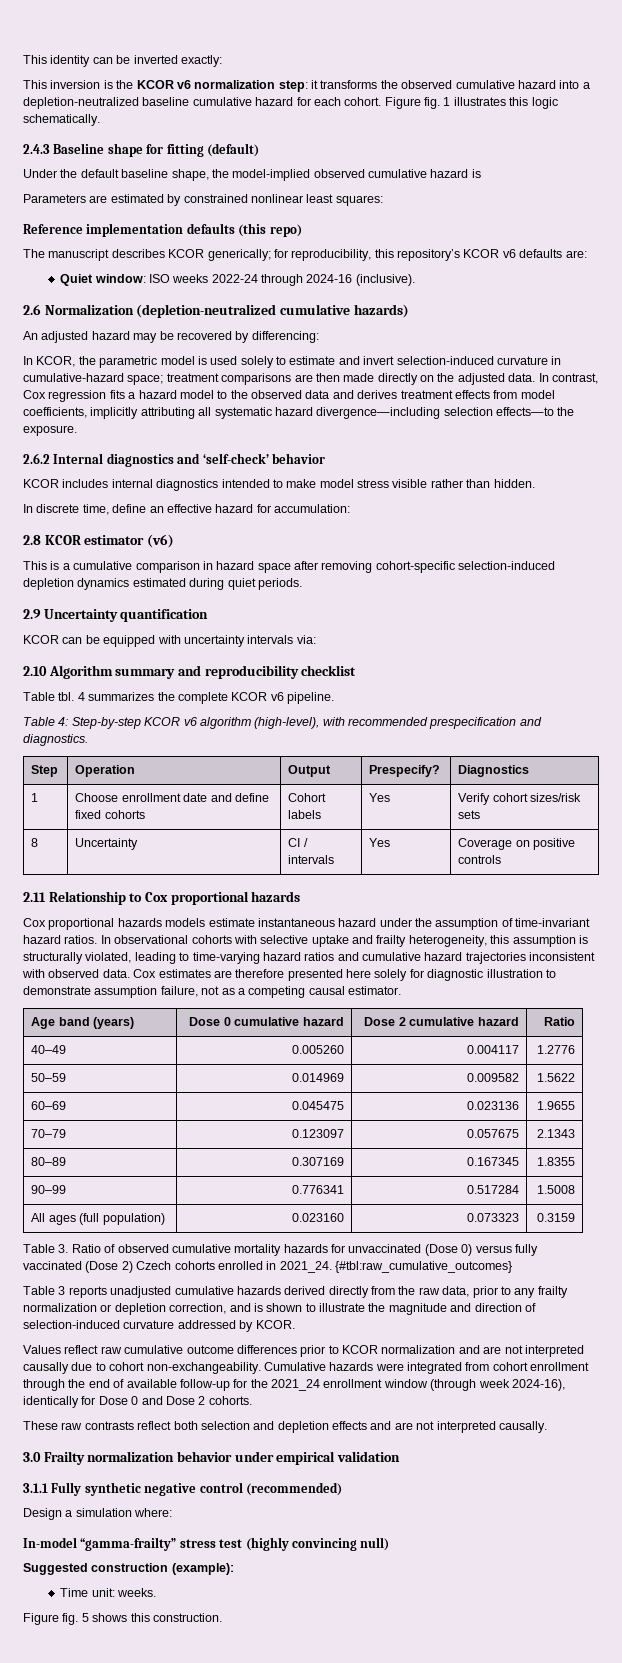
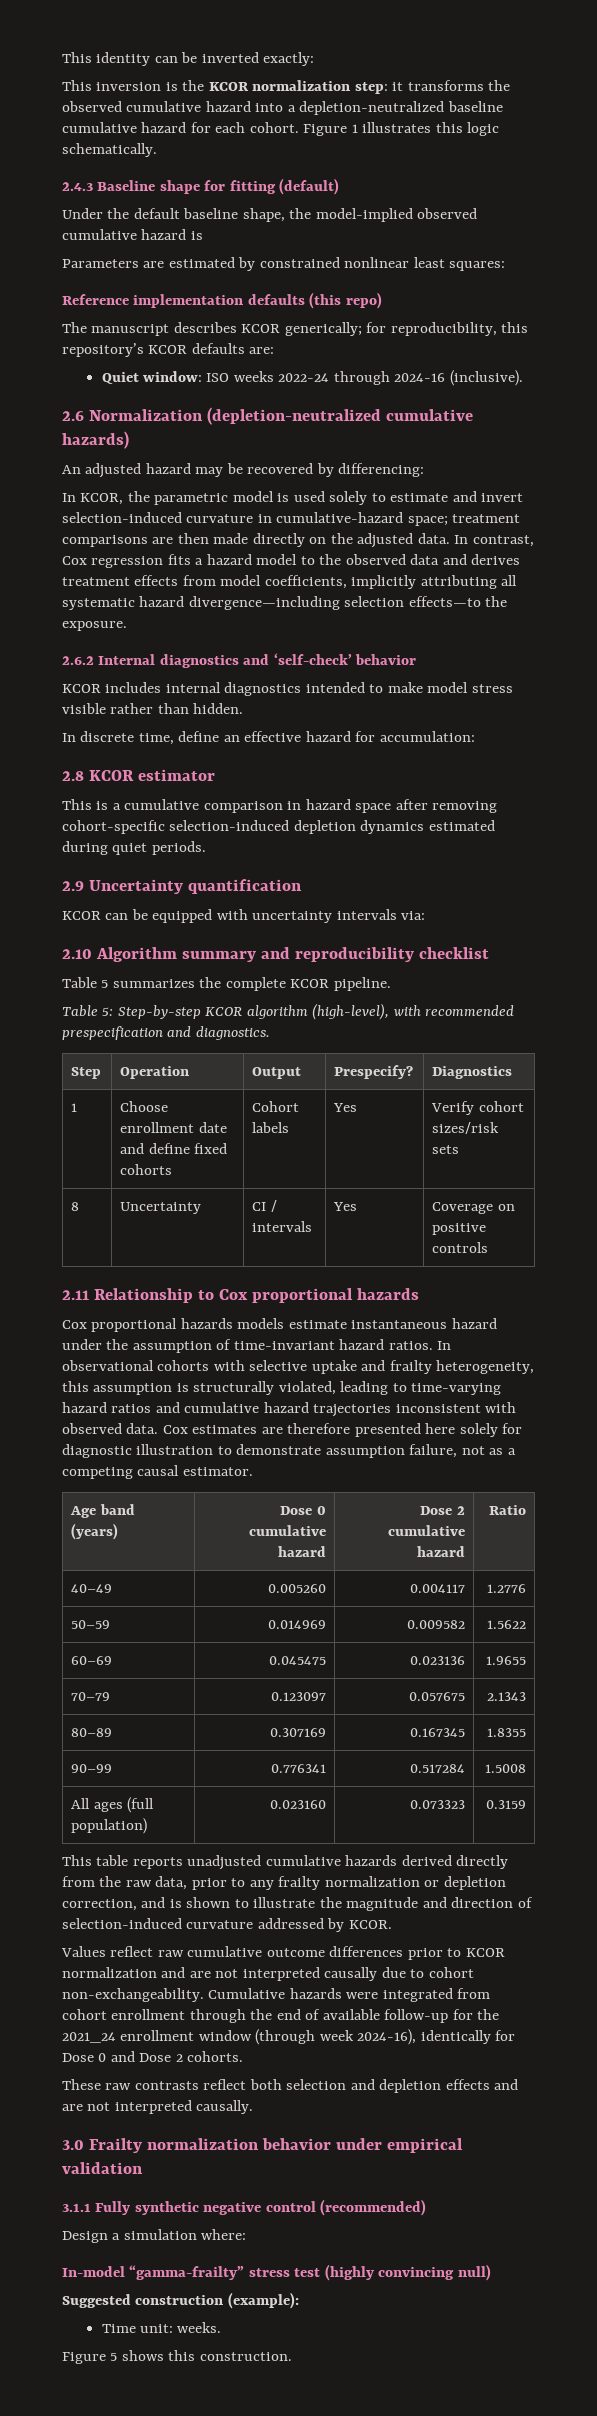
[176,80,191,89] v6 -> (249, 86) none
[424,97,440,109] fig. -> (348, 130) none
[502,249,516,258] v6 -> (188, 349) none
[146,534,174,548] (v6) -> (215, 775) none
[58,692,85,701] tbl. 4 -> [101,980,109,988] 5
[270,692,284,701] v6 -> (330, 983) none
[58,717,69,726] 4: -> [102,1007,114,1016] 5:
[183,717,197,726] v6 -> (243, 1011) none
[23,1244,538,1256] [23,1261,512,1273] [23,1286,66,1295] Table 3. Ratio of observed cumulative mortality hazards for unvaccinated (Dose 0) versus fully vaccinated (Dose 2) Czech cohorts enrolled in 2021_24. {#tbl:raw_cumulative_outcomes} // Table 3 -> [62,1855,129,1866] This table
[62,1613,79,1625] fig. -> (106, 2358) none

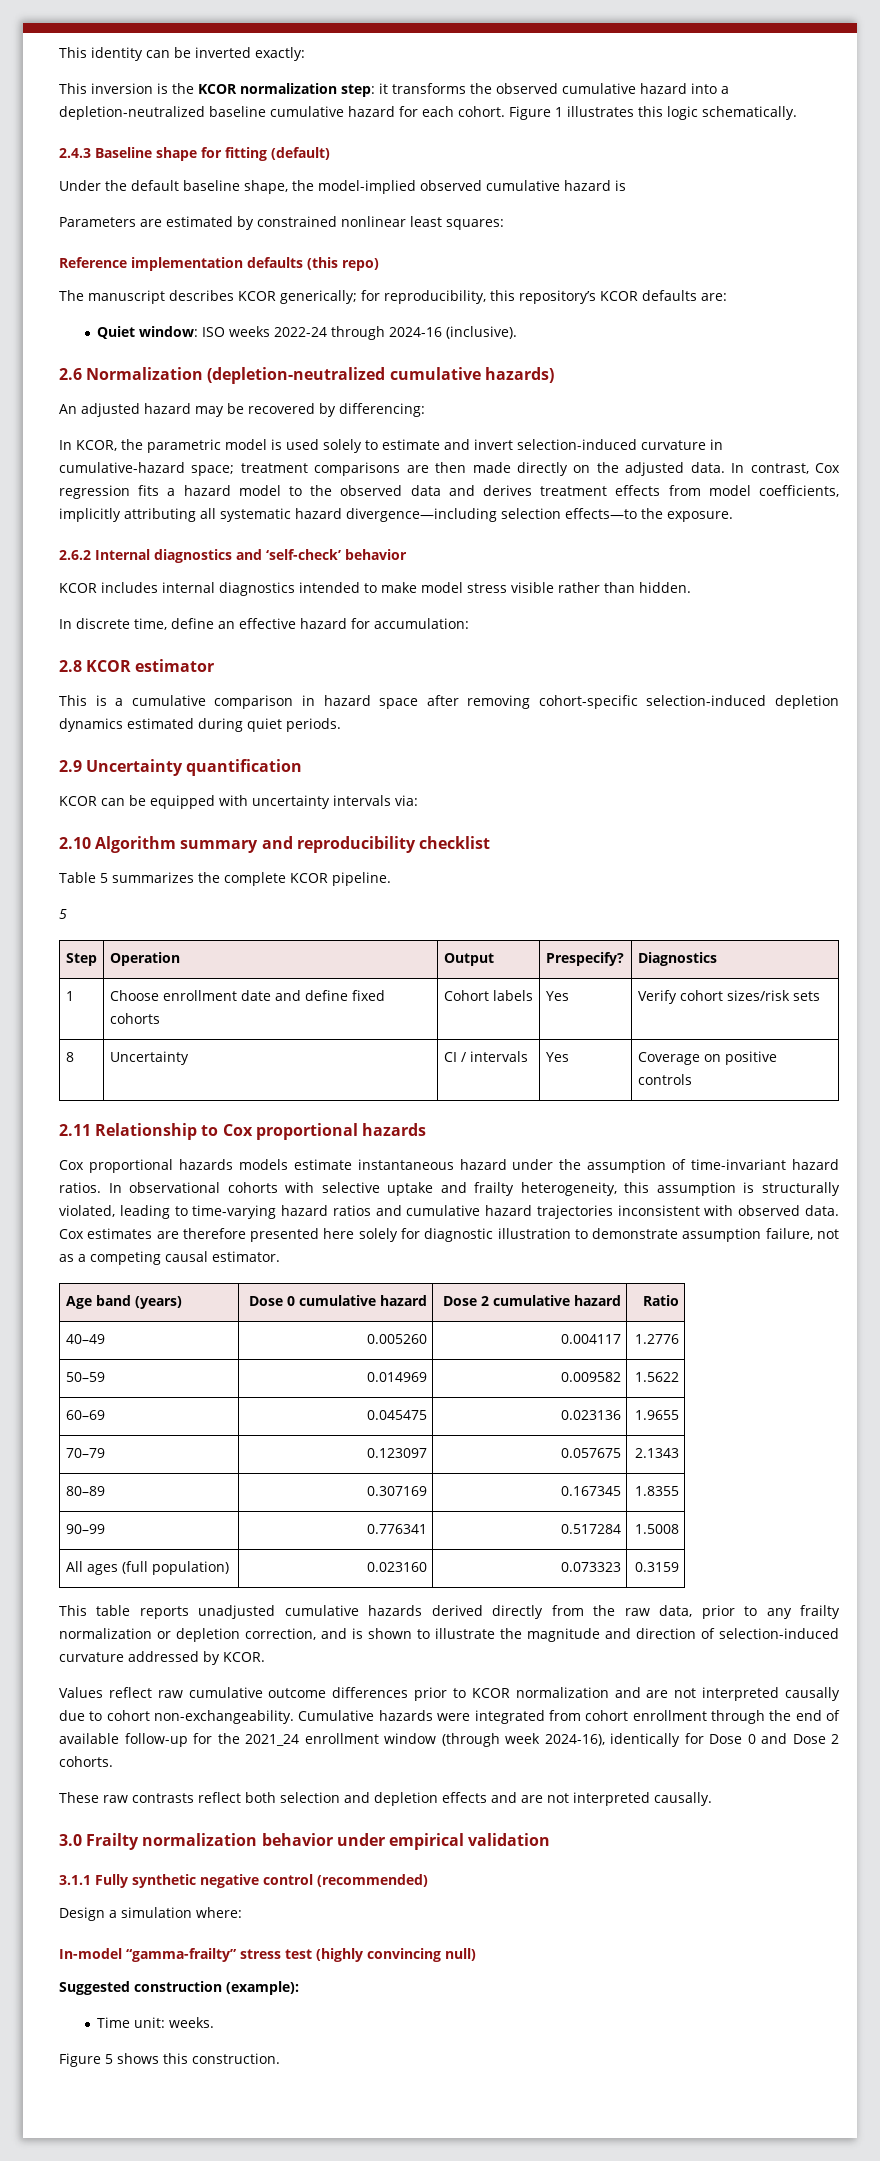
[62,1003,515,1020] [62,1026,270,1040] Table 5: Step-by-step KCOR algorithm (high-level), with recommended prespecification and diagnostics. -> [59,909,67,919] 5

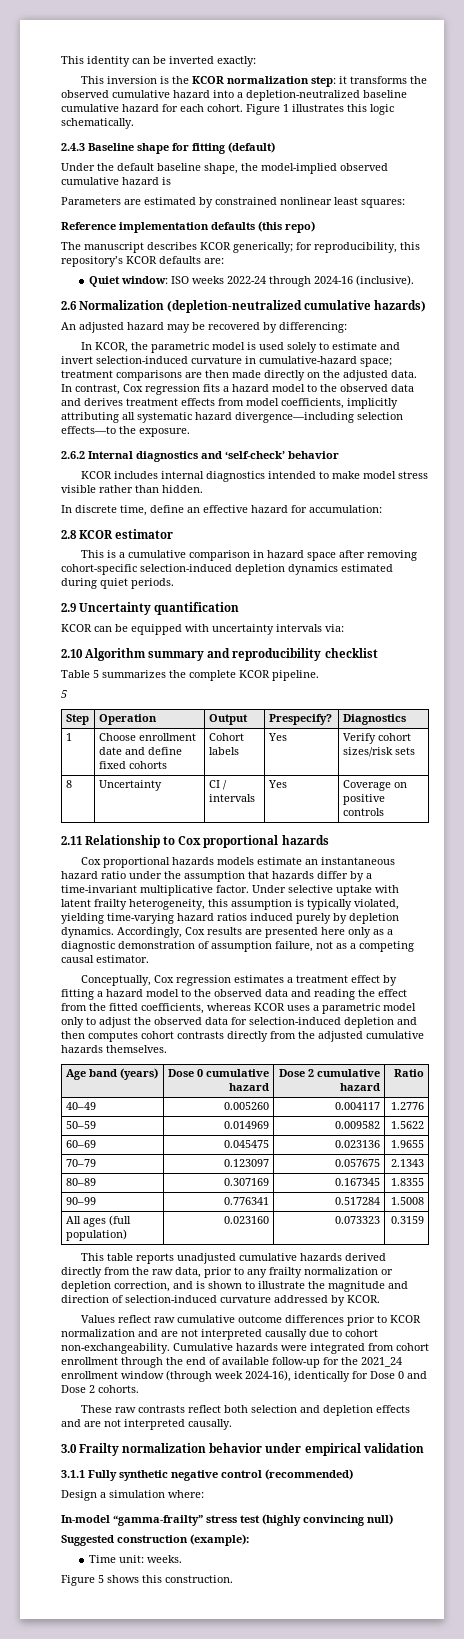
(352, 1164) none -> [305,859,319,865] an
(507, 1164) none -> [101,871,126,879] ratio
[672,1159,839,1170] [59,1182,467,1196] of time-invariant hazard ratios. In observational cohorts with selective uptake and -> [248,871,372,882] [61,885,399,896] [61,899,91,907] that hazards differ by a time-invariant multiplicative factor. Under selective uptake with latent
[762,1182,841,1196] [59,1205,839,1219] [59,1228,679,1242] structurally violated, leading to time-varying hazard ratios and cumulative hazard trajectories inconsistent with observed data. Cox estimates are therefore presented here solely for diagnostic illustration to demonstrate -> [307,899,399,910] [61,913,399,924] [61,927,393,938] [61,941,209,952] typically violated, yielding time-varying hazard ratios induced purely by depletion dynamics. Accordingly, Cox results are presented here only as a diagnostic demonstration of
(280, 1256) none -> [81,975,398,986] [61,989,407,1000] [61,1003,416,1014] [61,1017,417,1028] [61,1031,424,1042] [61,1045,167,1053] // Conceptually, Cox regression estimates a treatment effect by fitting a hazard model to the observed data and reading the effect from the fitted coefficients, whereas KCOR uses a parametric model only to adjust the observed data for selection-induced depletion and then computes cohort contrasts directly from the adjusted cumulative hazards themselves.

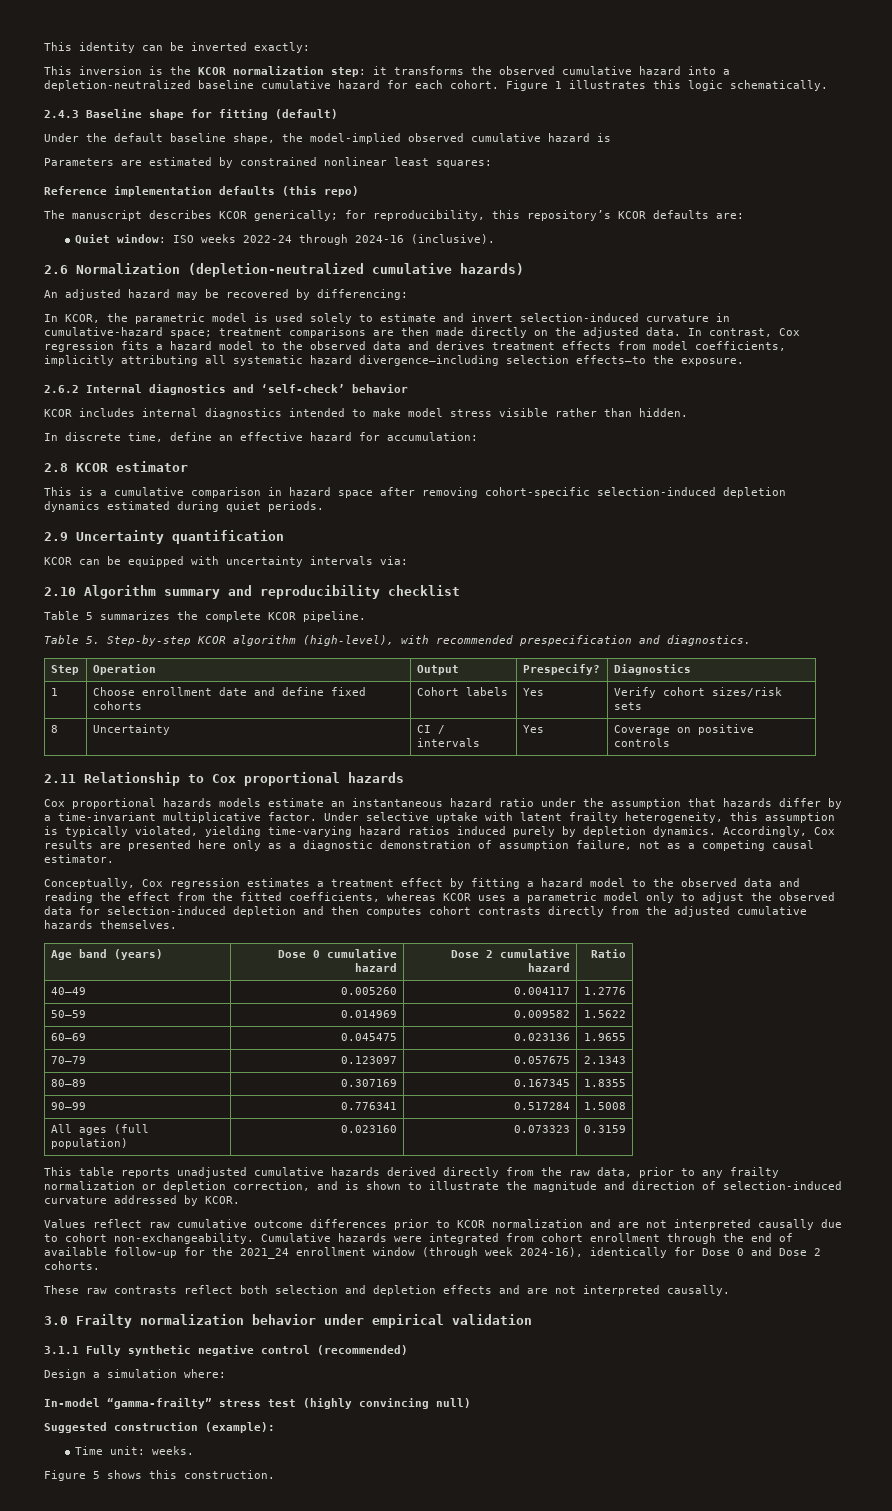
[61,690,67,698] 5 -> [44,635,751,646] Table 5. Step-by-step KCOR algorithm (high-level), with recommended prespecification and diagnostics.

